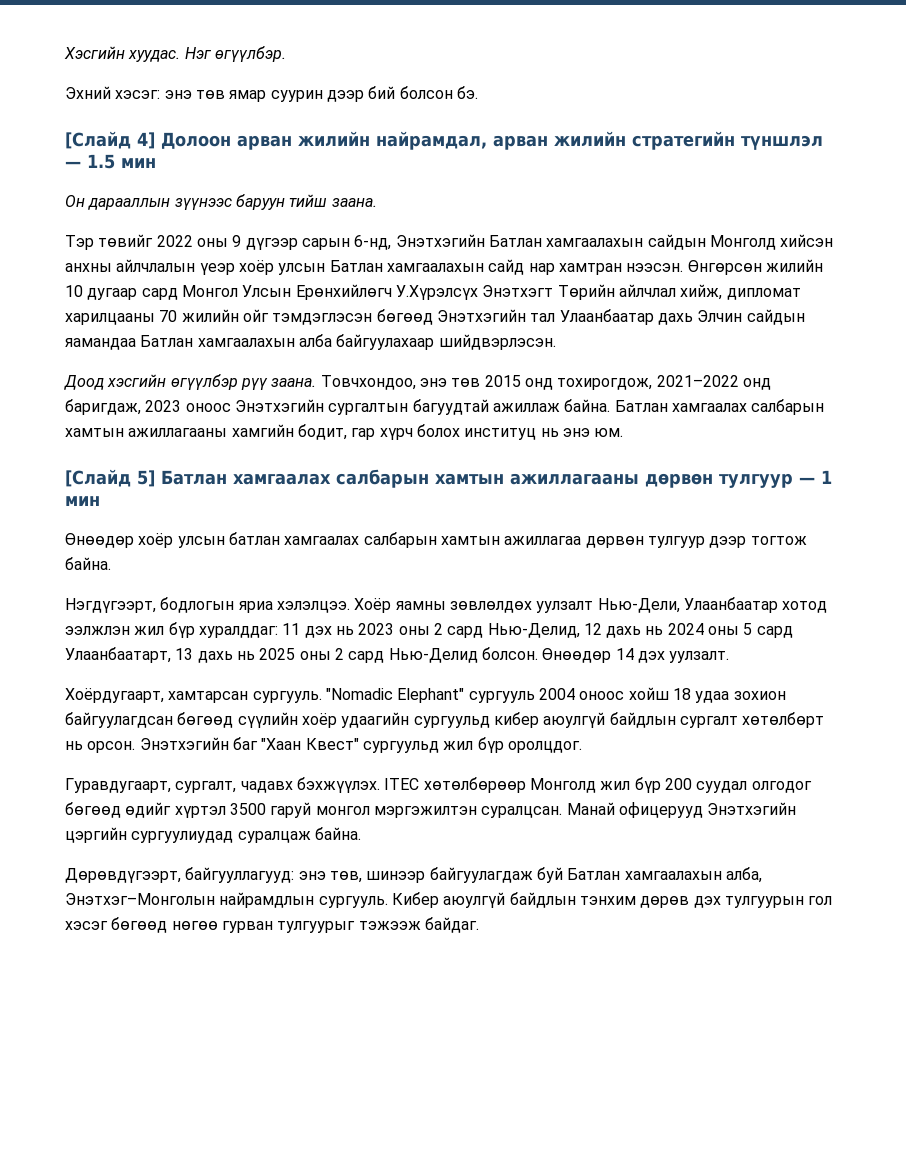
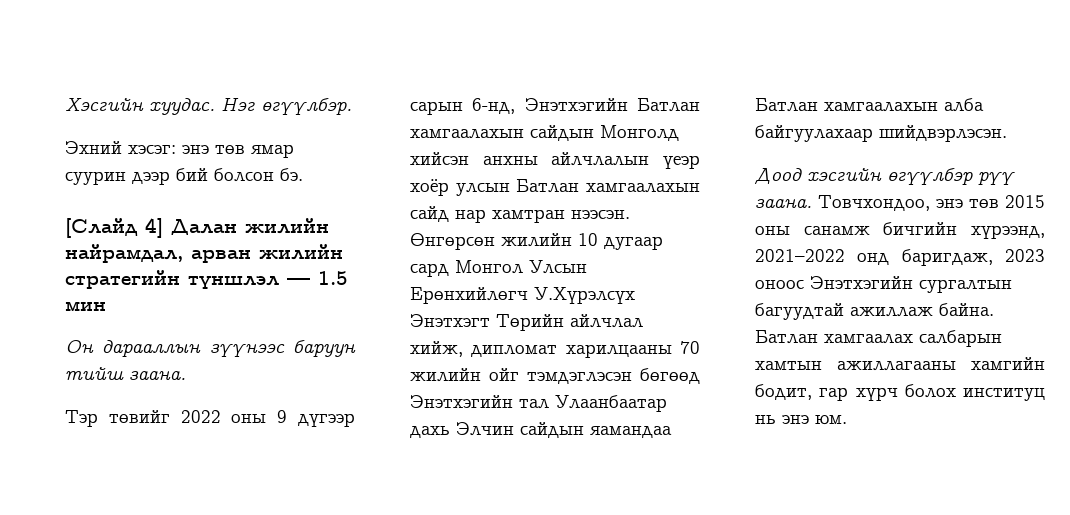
[161,132,292,150] Долоон арван -> [171,219,237,235] Далан
[524,378,653,390] онд тохирогдож, -> [755,222,1045,239] оны санамж бичгийн хүрээнд,
[65,469,832,488] [65,496,100,506] [65,532,807,548] [65,557,111,570] [65,597,828,613] [65,622,793,638] [65,647,730,663] [65,687,786,703] [65,712,825,728] [65,737,582,753] [65,777,812,793] [65,802,797,818] [65,827,361,843] [65,867,762,883] [65,892,833,908] [65,917,479,933] // [Слайд 5] Батлан хамгаалах салбарын хамтын ажиллагааны дөрвөн тулгуур — 1 мин // Өнөөдөр хоёр улсын батлан хамгаалах салбарын хамтын ажиллагаа дөрвөн тулгуур дээр тогтож байна. // Нэгдүгээрт, бодлогын яриа хэлэлцээ. Хоёр яамны зөвлөлдөх уулзалт Нью-Дели, Улаанбаатар хотод ээлжлэн жил бүр хуралддаг: 11 дэх нь 2023 оны 2 сард Нью-Делид, 12 дахь нь 2024 оны 5 сард Улаанбаатарт, 13 дахь нь 2025 оны 2 сард Нью-Делид болсон. Өнөөдөр 14 дэх уулзалт. // Хоёрдугаарт, хамтарсан сургууль. "Nomadic Elephant" сургууль 2004 оноос хойш 18 удаа зохион байгуулагдсан бөгөөд сүүлийн хоёр удаагийн сургуульд кибер аюулгүй байдлын сургалт хөтөлбөрт нь орсон. Энэтхэгийн баг "Хаан Квест" сургуульд жил бүр оролцдог. // Гуравдугаарт, сургалт, чадавх бэхжүүлэх. ITEC хөтөлбөрөөр Монголд жил бүр 200 суудал олгодог бөгөөд өдийг хүртэл 3500 гаруй монгол мэргэжилтэн суралцсан. Манай офицерууд Энэтхэгийн цэргийн сургуулиудад суралцаж байна. // Дөрөвдүгээрт, байгууллагууд: энэ төв, шинээр байгуулагдаж буй Батлан хамгаалахын алба, Энэтхэг–Монголын найрамдлын сургууль. Кибер аюулгүй байдлын тэнхим дөрөв дэх тулгуурын гол хэсэг бөгөөд нөгөө гурван тулгуурыг тэжээж байдаг. -> (847, 420) none

